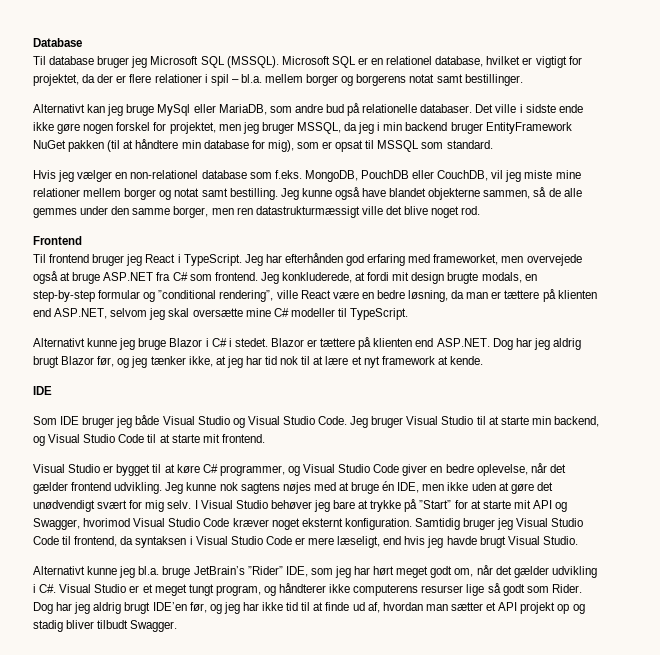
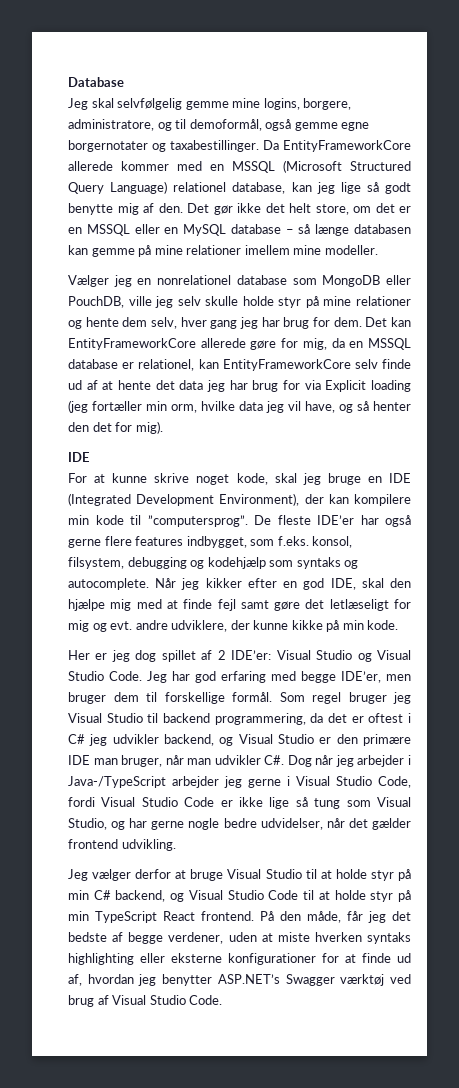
[33,56,582,68] [33,74,523,86] [33,103,583,116] [33,122,572,134] [33,139,493,152] [33,170,581,182] [33,187,582,200] [33,206,481,218] [33,236,82,245] [33,253,582,266] [33,271,537,284] [33,289,597,302] [33,308,409,320] [33,337,581,350] [33,356,483,368] [33,386,52,395] [33,415,160,428] Til database bruger jeg Microsoft SQL (MSSQL). Microsoft SQL er en relationel database, hvilket er vigtigt for projektet, da der er flere relationer i spil – bl.a. mellem borger og borgerens notat samt bestillinger. // Alternativt kan jeg bruge MySql eller MariaDB, som andre bud på relationelle databaser. Det ville i sidste ende ikke gøre nogen forskel for projektet, men jeg bruger MSSQL, da jeg i min backend bruger EntityFramework NuGet pakken (til at håndtere min database for mig), som er opsat til MSSQL som standard. // Hvis jeg vælger en non-relationel database som f.eks. MongoDB, PouchDB eller CouchDB, vil jeg miste mine relationer mellem borger og notat samt bestilling. Jeg kunne også have blandet objekterne sammen, så de alle gemmes under den samme borger, men ren datastrukturmæssigt ville det blive noget rod. // Frontend // Til frontend bruger jeg React i TypeScript. Jeg har efterhånden god erfaring med frameworket, men overvejede også at bruge ASP.NET fra C# som frontend. Jeg konkluderede, at fordi mit design brugte modals, en step-by-step formular og ”conditional rendering”, ville React være en bedre løsning, da man er tættere på klienten end ASP.NET, selvom jeg skal oversætte mine C# modeller til TypeScript. // Alternativt kunne jeg bruge Blazor i C# i stedet. Blazor er tættere på klienten end ASP.NET. Dog har jeg aldrig brugt Blazor før, og jeg tænker ikke, at jeg har tid nok til at lære et nyt framework at kende. // IDE // Som IDE bruger jeg både -> [68,98,352,110] [68,119,370,131] [68,140,411,152] [68,160,411,173] [68,181,411,194] [68,203,411,215] [68,224,411,236] [68,245,378,257] [68,275,412,287] [68,296,411,308] [68,317,412,329] [68,338,412,350] [68,359,411,371] [68,380,411,392] [68,400,411,413] [68,421,163,434] [68,452,89,462] [68,473,411,485] [68,493,411,506] [68,515,411,527] [68,536,353,548] [68,557,359,569] [68,578,412,590] [68,599,412,611] [68,620,399,632] [68,650,272,662] Jeg skal selvfølgelig gemme mine logins, borgere, administratore, og til demoformål, også gemme egne borgernotater og taxabestillinger. Da EntityFrameworkCore allerede kommer med en MSSQL (Microsoft Structured Query Language) relationel database, kan jeg lige så godt benytte mig af den. Det gør ikke det helt store, om det er en MSSQL eller en MySQL database – så længe databasen kan gemme på mine relationer imellem mine modeller. // Vælger jeg en nonrelationel database som MongoDB eller PouchDB, ville jeg selv skulle holde styr på mine relationer og hente dem selv, hver gang jeg har brug for dem. Det kan EntityFrameworkCore allerede gøre for mig, da en MSSQL database er relationel, kan EntityFrameworkCore selv finde ud af at hente det data jeg har brug for via Explicit loading (jeg fortæller min orm, hvilke data jeg vil have, og så henter den det for mig). // IDE // For at kunne skrive noget kode, skal jeg bruge en IDE (Integrated Development Environment), der kan kompilere min kode til ”computersprog”. De fleste IDE’er har også gerne flere features indbygget, som f.eks. konsol, filsystem, debugging og kodehjælp som syntaks og autocomplete. Når jeg kikker efter en god IDE, skal den hjælpe mig med at finde fejl samt gøre det letlæseligt for mig og evt. andre udviklere, der kunne kikke på min kode. // Her er jeg dog spillet af 2 IDE’er:
[371,416,551,428] bruger Visual Studio til at starte min -> [172,671,411,683] [68,692,411,704] [68,713,412,725] [68,734,411,746] [68,755,411,767] [68,776,411,788] [68,797,411,809] [68,818,411,830] [68,839,176,851] [68,869,411,881] [68,890,111,900] har god erfaring med begge IDE’er, men bruger dem til forskellige formål. Som regel bruger jeg Visual Studio til backend programmering, da det er oftest i C# jeg udvikler backend, og Visual Studio er den primære IDE man bruger, når man udvikler C#. Dog når jeg arbejder i Java-/TypeScript arbejder jeg gerne i Visual Studio Code, fordi Visual Studio Code er ikke lige så tung som Visual Studio, og har gerne nogle bedre udvidelser, når det gælder frontend udvikling. // Jeg vælger derfor at bruge Visual Studio til at holde styr på min C#
[171,434,265,443] [33,463,566,476] [33,481,553,494] [33,499,568,512] [33,518,584,530] [33,536,578,548] [33,565,597,578] [33,583,582,596] [33,602,311,614] starte mit frontend. // Visual Studio er bygget til at køre C# programmer, og Visual Studio Code giver en bedre oplevelse, når det gælder frontend udvikling. Jeg kunne nok sagtens nøjes med at bruge én IDE, men ikke uden at gøre det unødvendigt svært for mig selv. I Visual Studio behøver jeg bare at trykke på ”Start” for at starte mit API og Swagger, hvorimod Visual Studio Code kræver noget eksternt konfiguration. Samtidig bruger jeg Visual Studio Code til frontend, da syntaksen i Visual Studio Code er mere læseligt, end hvis jeg havde brugt Visual Studio. // Alternativt kunne jeg bl.a. bruge JetBrain’s ”Rider” IDE, som jeg har hørt meget godt om, når det gælder udvikling i C#. Visual Studio er et meget tungt program, og håndterer ikke computerens resurser lige så godt som Rider. Dog har jeg aldrig brugt IDE’en før, og jeg har ikke tid til -> [334,890,411,902] [68,911,411,923] [68,932,411,944] [68,953,339,965] holde styr på min TypeScript React frontend. På den måde, får jeg det bedste af begge verdener, uden at miste hverken syntaks highlighting eller eksterne konfigurationer for
[425,602,585,614] [33,620,178,632] man sætter et API projekt op og stadig bliver tilbudt Swagger. -> [138,974,412,986] [68,995,223,1007] jeg benytter ASP.NET’s Swagger værktøj ved brug af Visual Studio Code.

